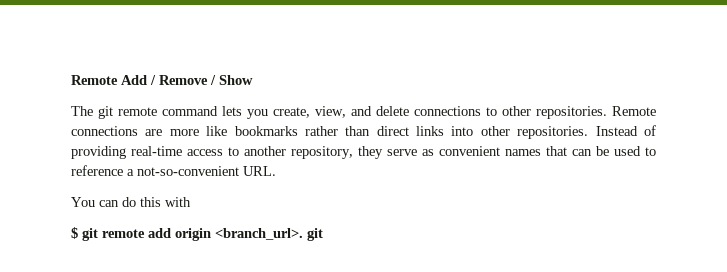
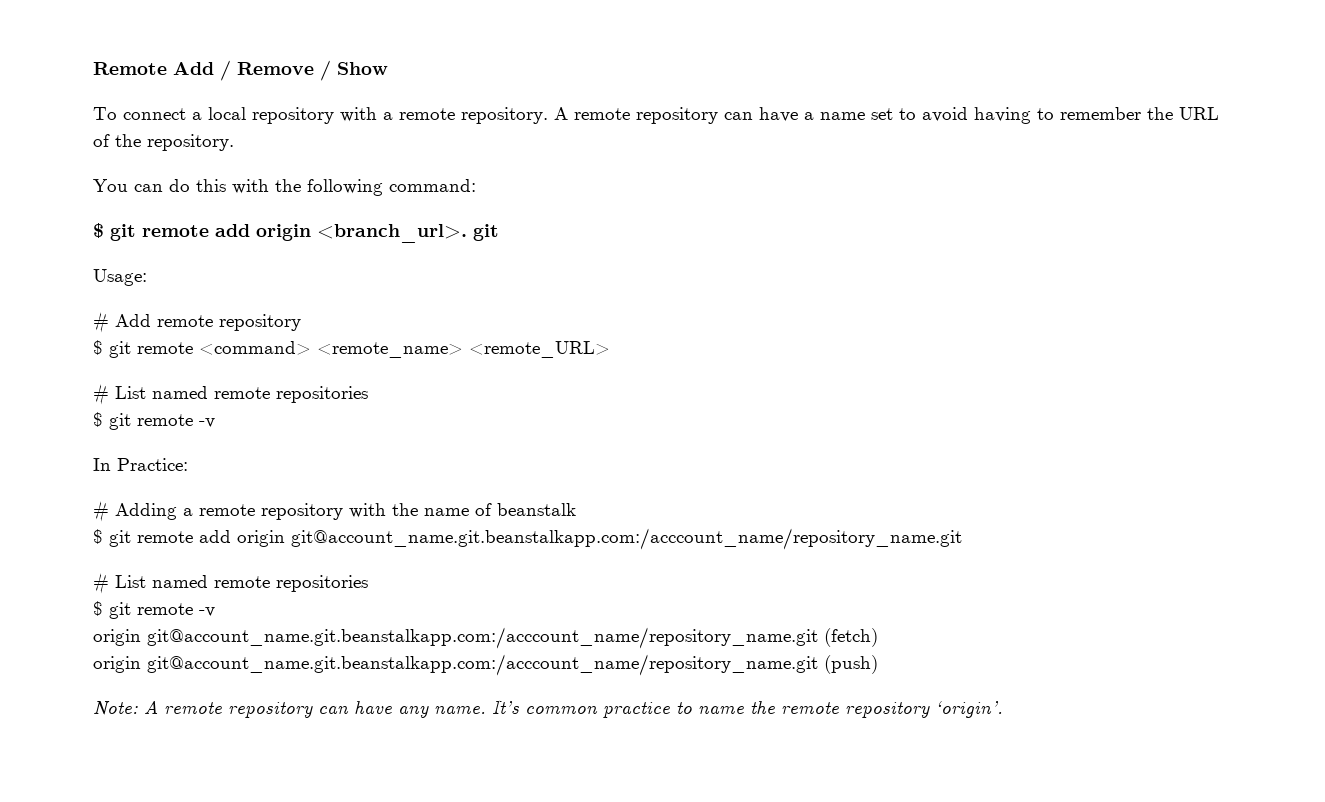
[71,106,656,119] [71,125,656,139] [71,146,656,159] [71,165,276,176] The git remote command lets you create, view, and delete connections to other repositories. Remote connections are more like bookmarks rather than direct links into other repositories. Instead of providing real-time access to another repository, they serve as convenient names that can be used to reference a not-so-convenient URL. -> [93,107,1219,124] [93,134,234,151] To connect a local repository with a remote repository. A remote repository can have a name set to avoid having to remember the URL of the repository.
(191, 202) none -> [275,179,476,196] the following command:
(323, 234) none -> [93,269,147,286] [93,312,301,333] [93,340,610,358] [93,384,368,405] [93,412,215,430] [93,458,188,471] [93,501,576,522] [93,528,962,550] [93,573,368,594] [93,601,215,619] [93,627,878,649] [93,654,878,676] [93,700,1003,718] // Usage: // # Add remote repository // $ git remote <command> <remote_name> <remote_URL> // # List named remote repositories // $ git remote -v // In Practice: // # Adding a remote repository with the name of beanstalk // $ git remote add origin git@account_name.git.beanstalkapp.com:/acccount_name/repository_name.git // # List named remote repositories // $ git remote -v // origin git@account_name.git.beanstalkapp.com:/acccount_name/repository_name.git (fetch) // origin git@account_name.git.beanstalkapp.com:/acccount_name/repository_name.git (push) // Note: A remote repository can have any name. It’s common practice to name the remote repository ‘origin’.

